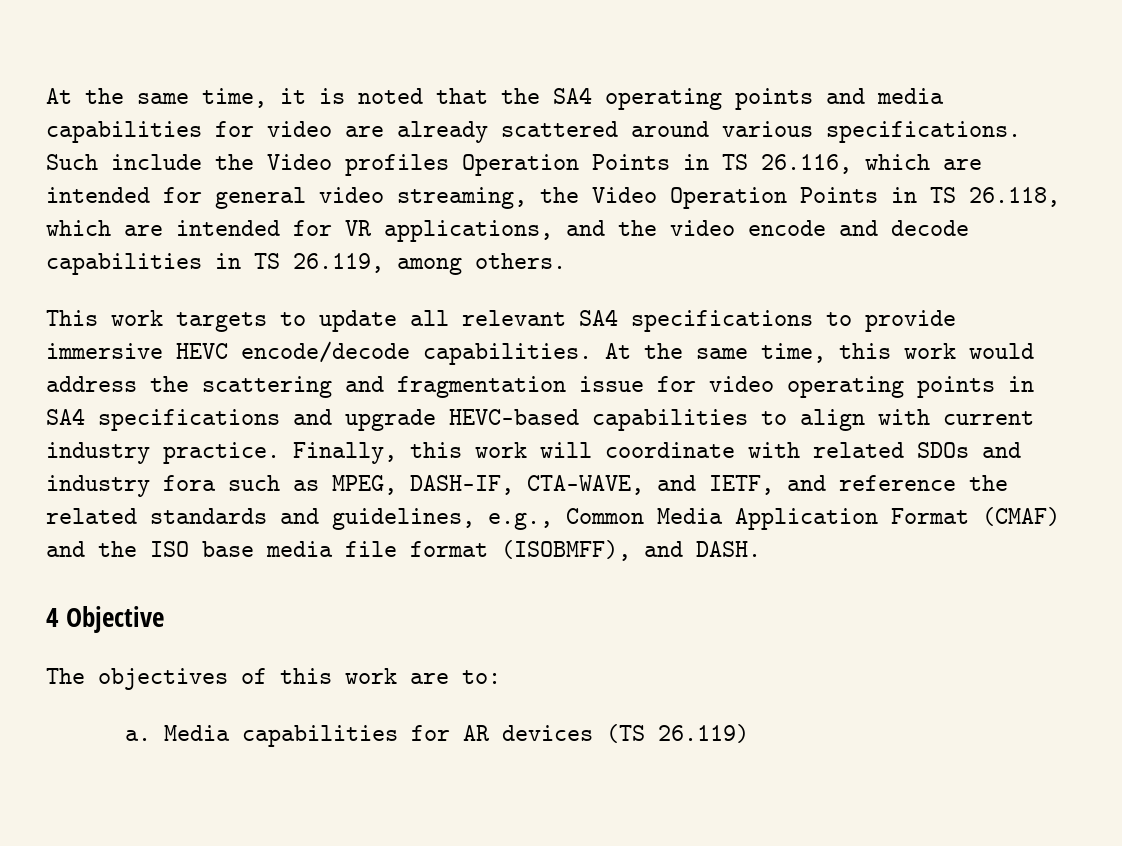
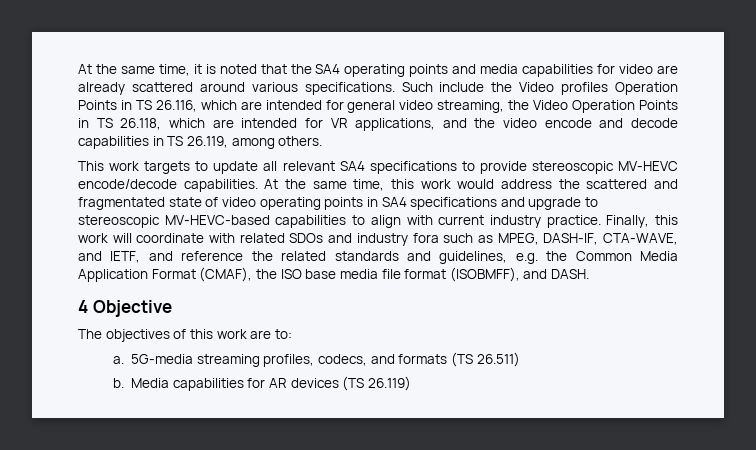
[46,343,228,359] immersive HEVC -> [531,161,678,174] stereoscopic MV-HEVC
[202,376,696,398] scattering and fragmentation issue for -> [586,179,679,189] [78,197,219,210] scattered and fragmentated state of
[449,409,579,425] HEVC-based -> [585,197,599,207] [78,215,270,228] to stereoscopic MV-HEVC-based
[488,512,553,530] e.g., -> [515,251,568,264] e.g. the
[982,507,1060,526] [46,541,85,557] (CMAF) and -> [199,267,253,282] (CMAF),
(151, 735) none -> [131,352,520,367] [113,378,125,388] 5G-media streaming profiles, codecs, and formats (TS 26.511) // b.

